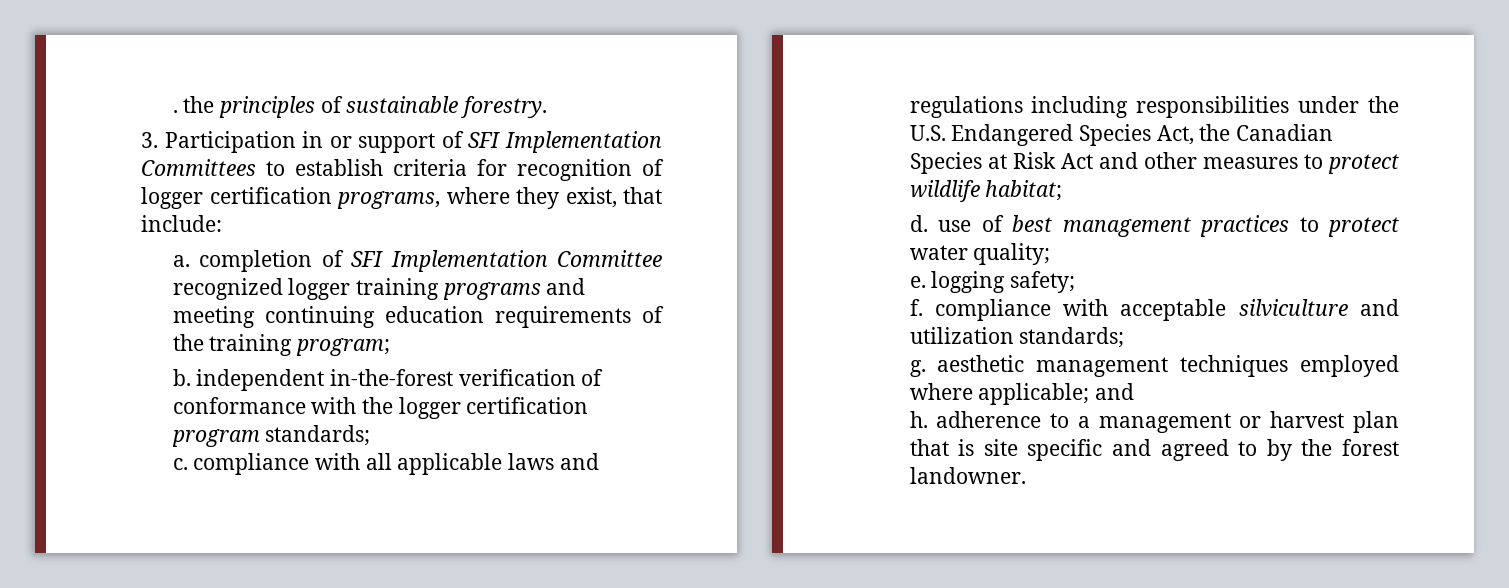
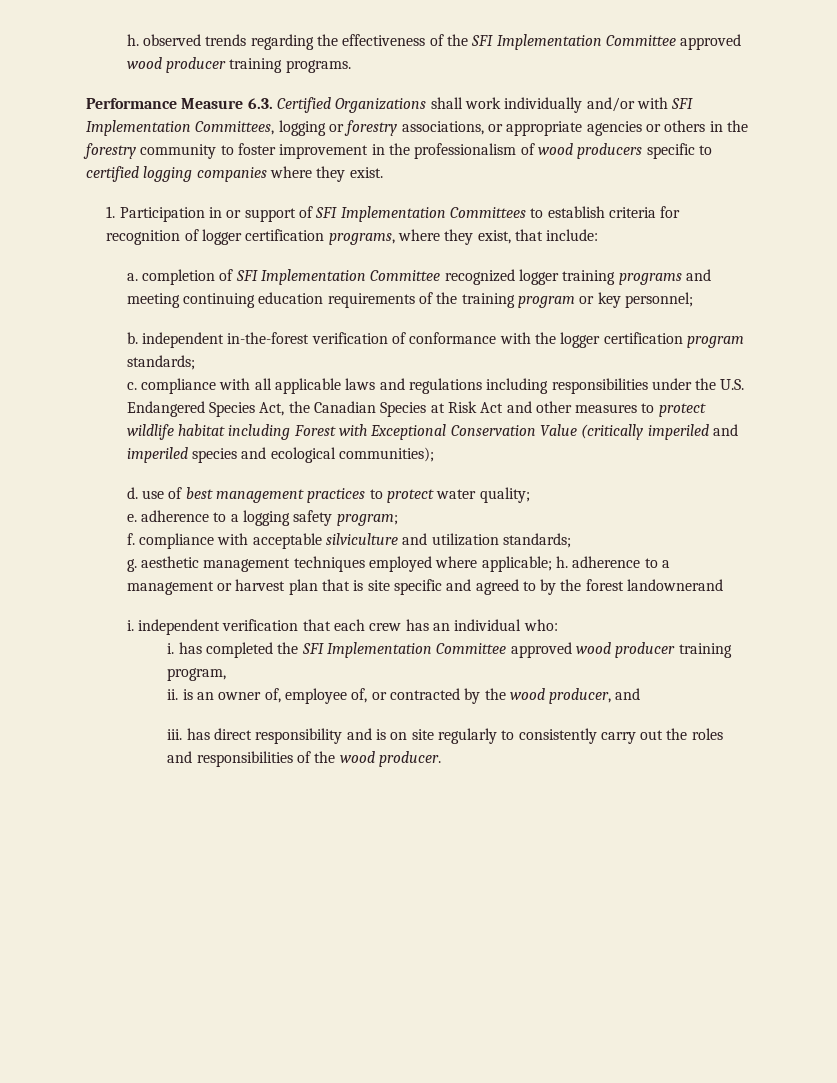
[172,96,547,118] [141,132,159,148] . the principles of sustainable forestry. // 3. -> [126,34,742,50] [126,57,351,73] [86,97,694,113] [86,120,748,136] [83,143,712,159] [86,166,383,182] [106,206,116,218] h. observed trends regarding the effectiveness of the SFI Implementation Committee approved wood producer training programs. // Performance Measure 6.3. Certified Organizations shall work individually and/or with SFI Implementation Committees, logging or forestry associations, or appropriate agencies or others in the forestry community to foster improvement in the professionalism of wood producers specific to certified logging companies where they exist. // 1.
[295,338,390,356] program; -> [517,292,693,308] program or key personnel;
[985,180,1063,201] habitat; -> [177,424,738,440] [126,447,434,463] habitat including Forest with Exceptional Conservation Value (critically imperiled and imperiled species and ecological communities);
[931,271,1075,293] logging safety; -> [140,510,398,526] adherence to a logging safety program;
[1094,383,1134,400] and // -> (552, 564) none
[909,467,1026,484] landowner. -> [627,579,724,591] [126,619,558,635] [167,642,732,658] [167,668,227,681] [167,688,641,704] [167,728,723,744] [167,751,441,767] landownerand // i. independent verification that each crew has an individual who: // i. has completed the SFI Implementation Committee approved wood producer training program, // ii. is an owner of, employee of, or contracted by the wood producer, and // iii. has direct responsibility and is on site regularly to consistently carry out the roles and responsibilities of the wood producer.

